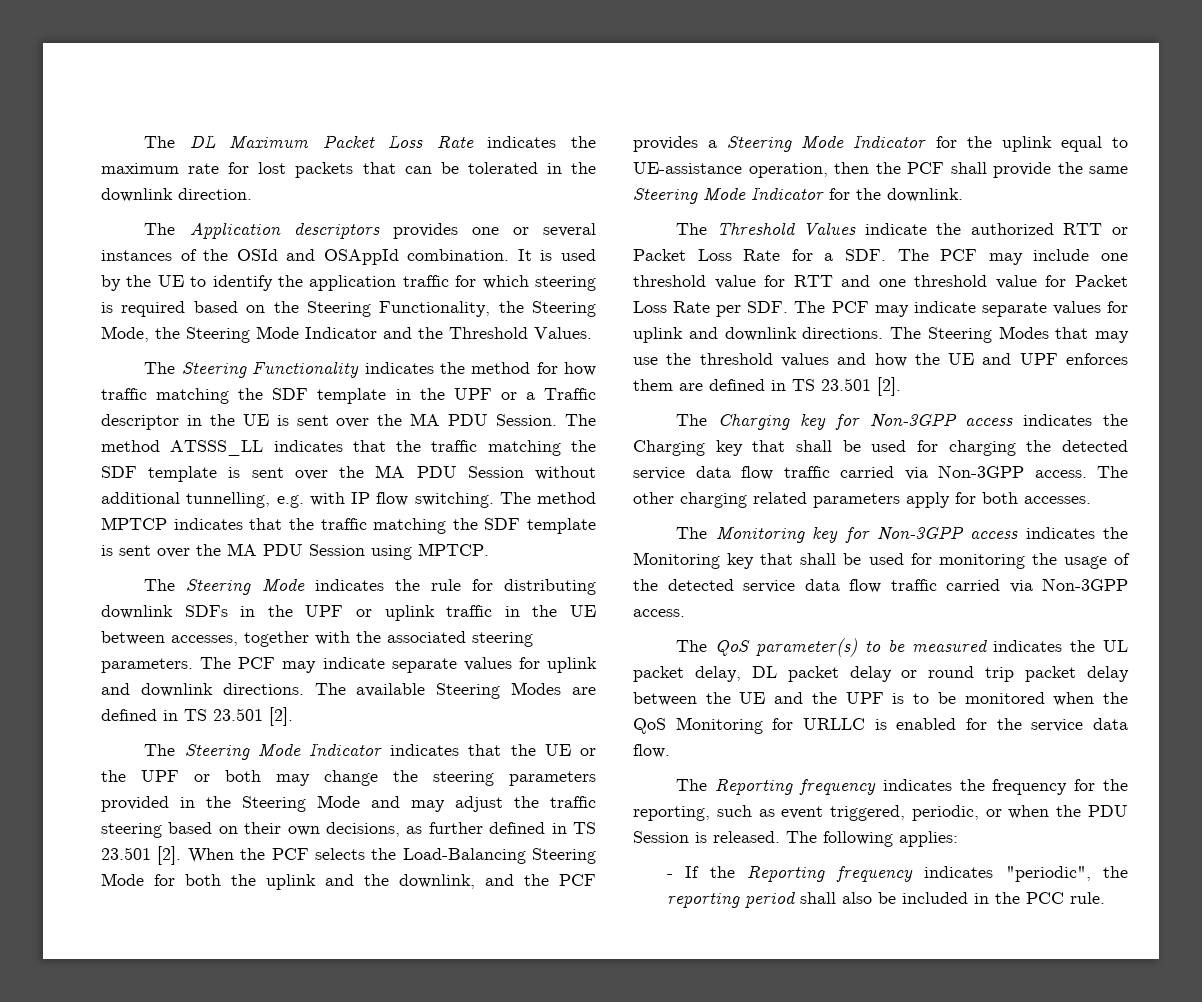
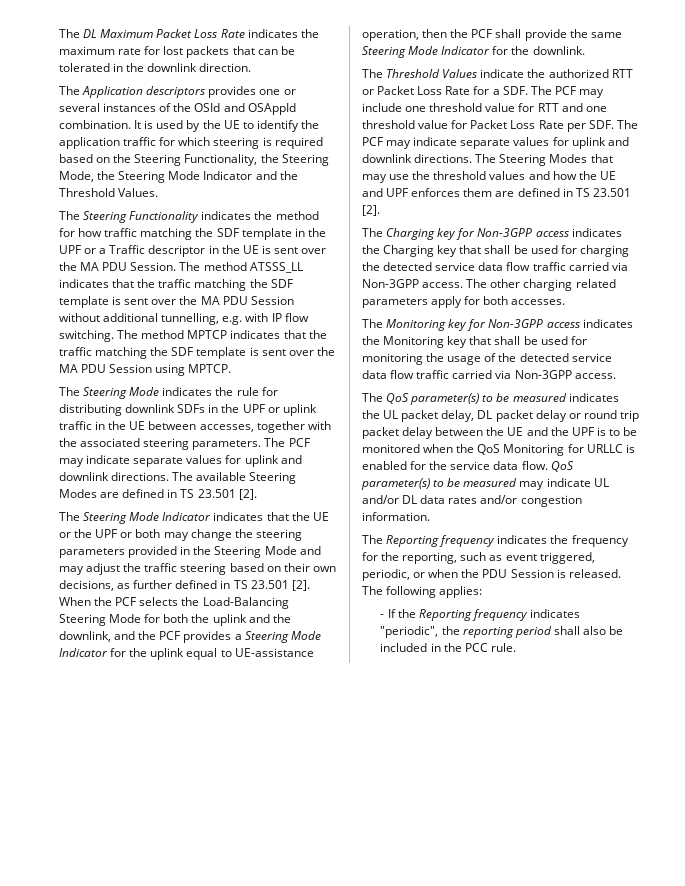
(670, 751) none -> [550,461,574,472] [361,478,609,490] [362,495,582,507] [362,512,430,521] QoS parameter(s) to be measured may indicate UL and/or DL data rates and/or congestion information.

